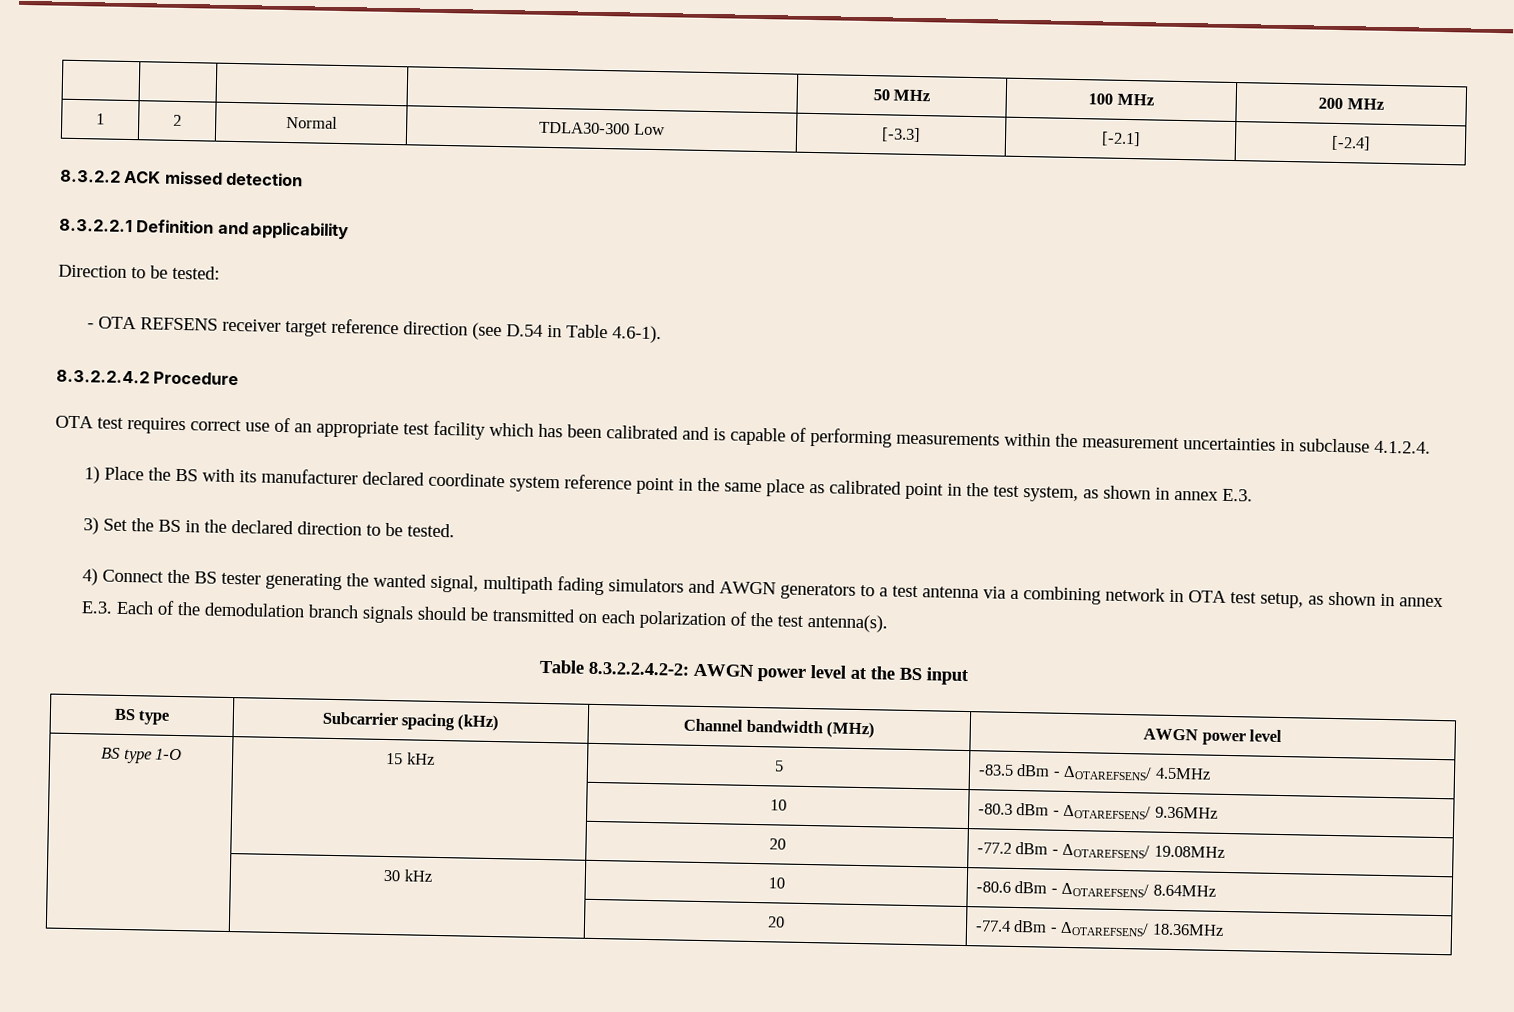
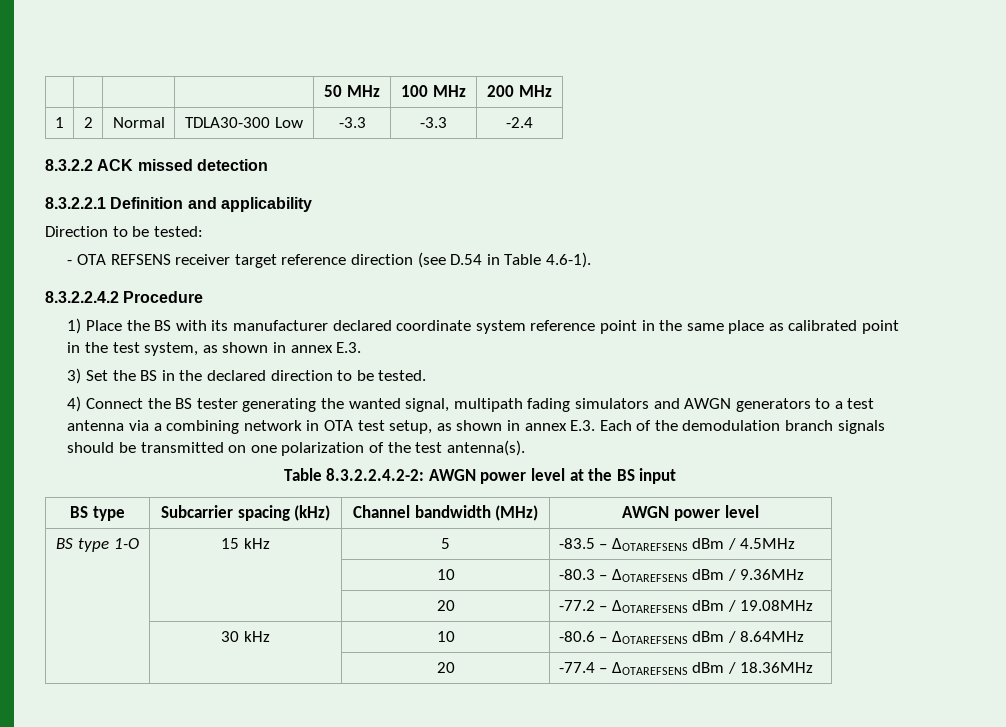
[881,127,921,143] [1100,131,1141,147] [1330,135,1371,151] [-3.3] | [-2.1] | [-2.4] -> [338,117,366,128] [420,117,448,128] [506,117,533,128] -3.3 | -3.3 | -2.4
[55,415,1431,454] // OTA test requires correct use of an appropriate test facility which has been calibrated and is capable of performing measurements within the measurement uncertainties in subclause 4.1.2.4. -> (204, 297) none
[601,610,636,624] each -> [250,445,277,453] one
[1016,763,1153,781] dBm - ΔOTAREFSENS/ -> [599,538,736,551] – ΔOTAREFSENS dBm /
[1016,802,1152,820] dBm - ΔOTAREFSENS/ -> [599,569,736,582] – ΔOTAREFSENS dBm /
[1015,841,1151,859] dBm - ΔOTAREFSENS/ -> [599,600,736,613] – ΔOTAREFSENS dBm /
[1014,880,1150,898] dBm - ΔOTAREFSENS/ -> [599,631,736,644] – ΔOTAREFSENS dBm /
[1013,919,1150,937] dBm - ΔOTAREFSENS/ -> [599,662,736,675] – ΔOTAREFSENS dBm /

